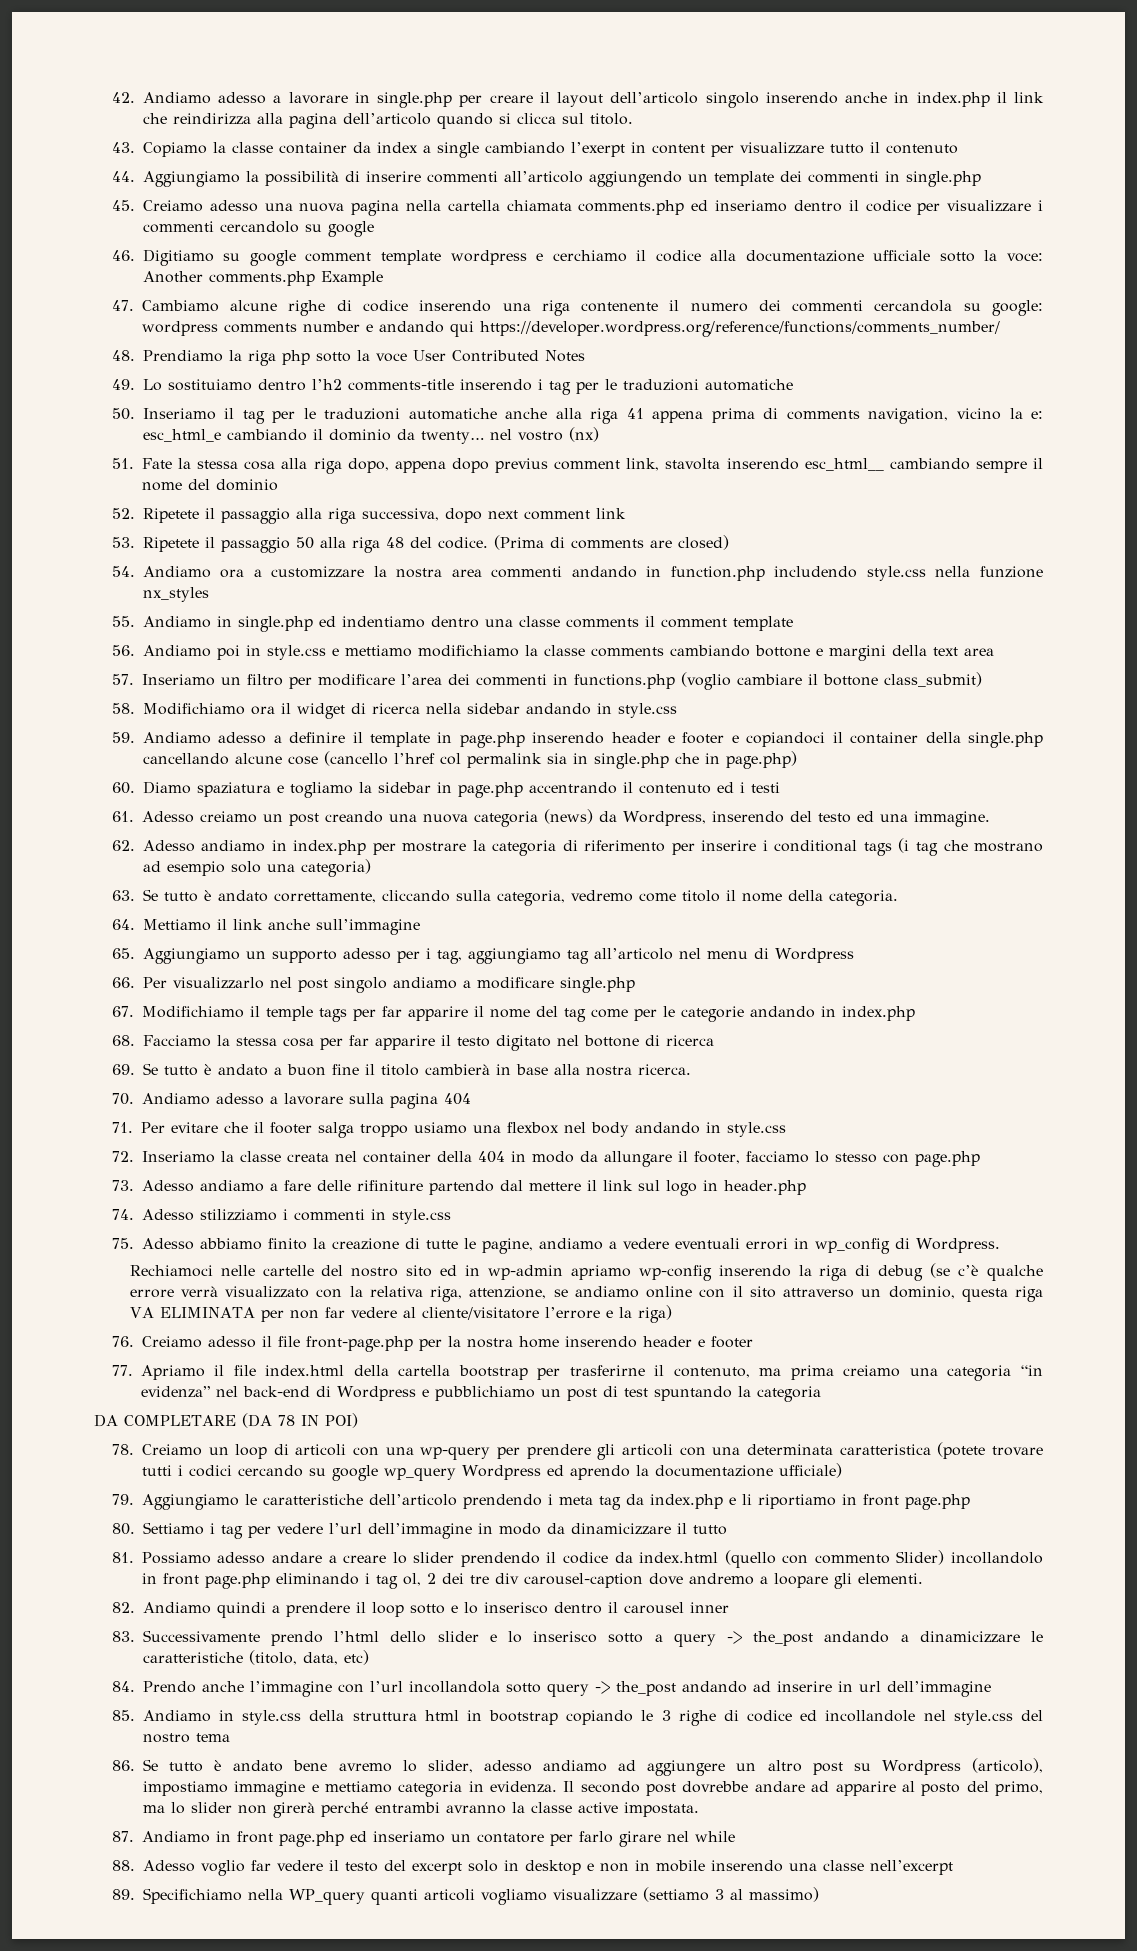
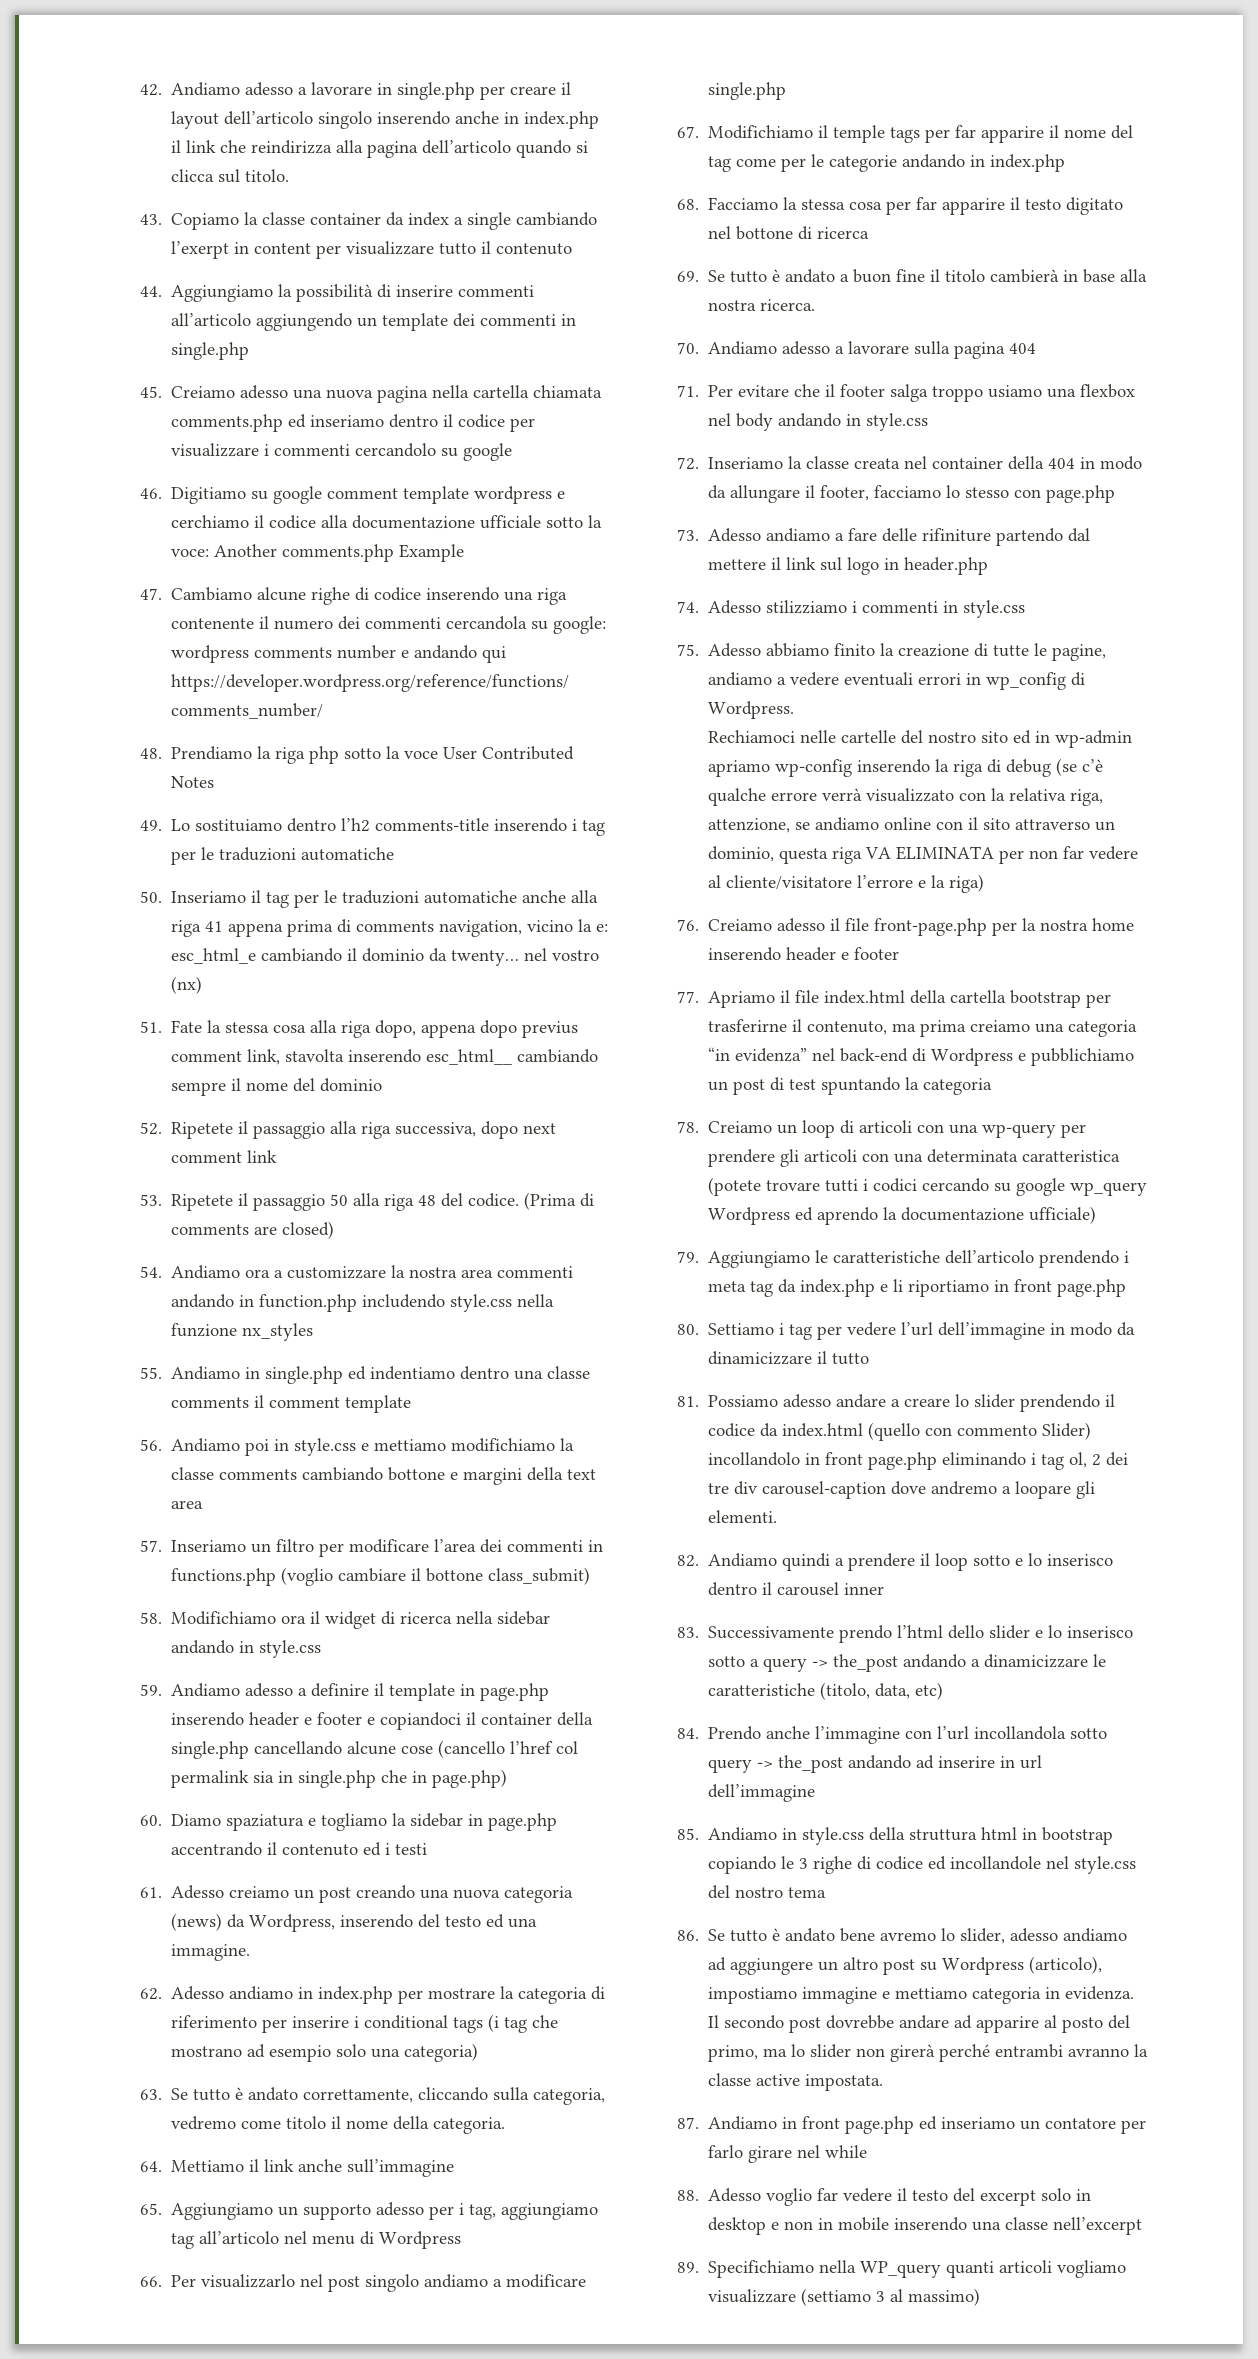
[94,1413,358,1428] // DA COMPLETARE (DA 78 IN POI) -> (993, 1086) none

